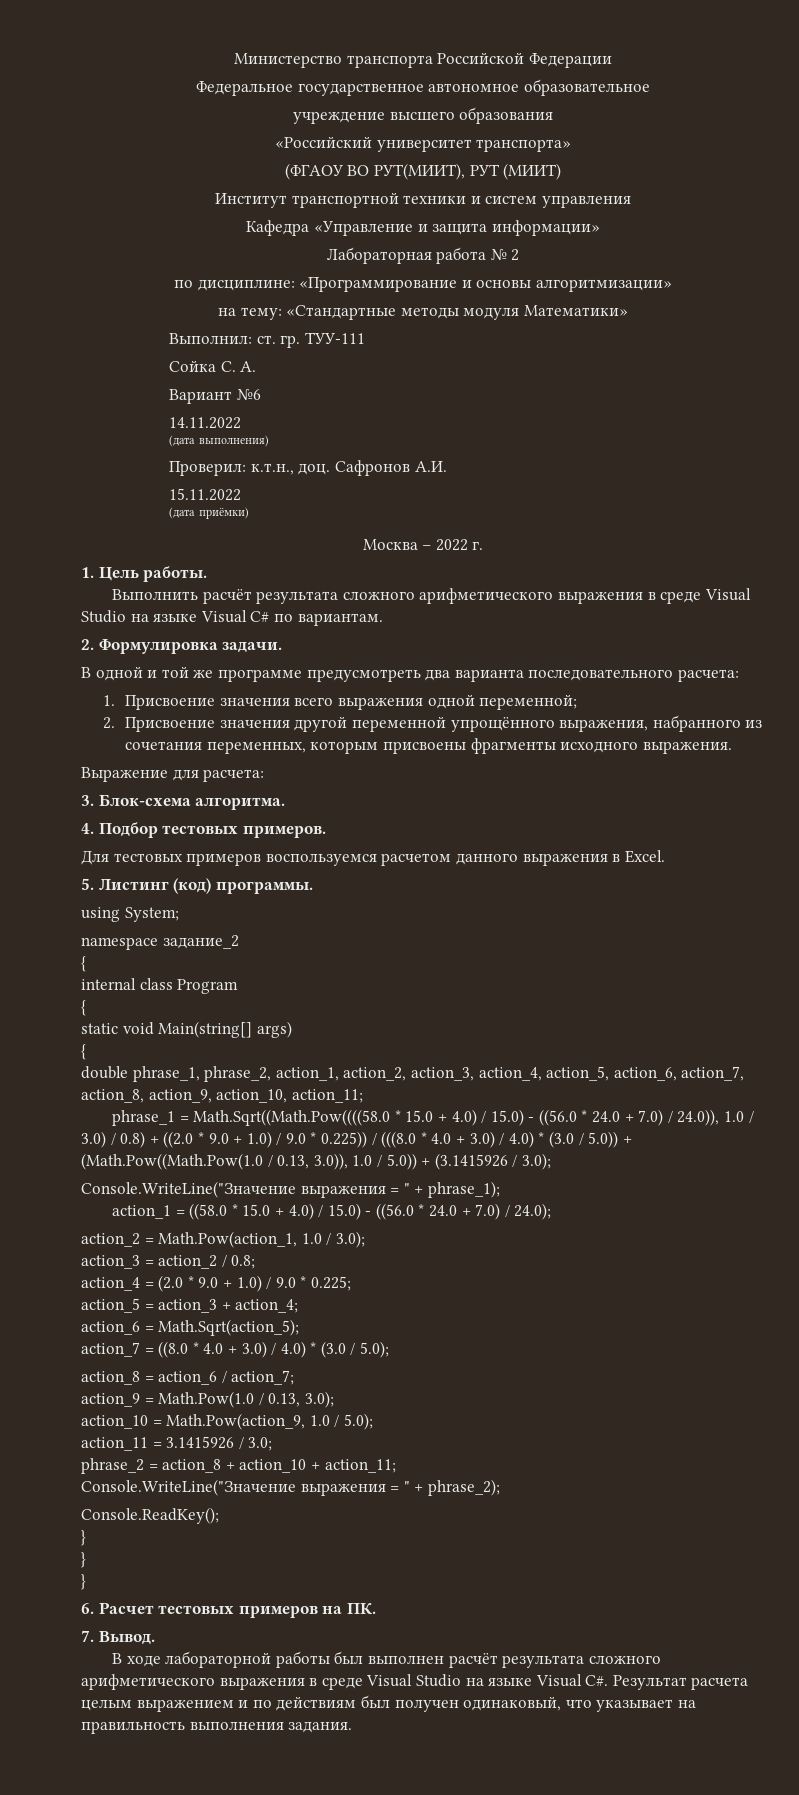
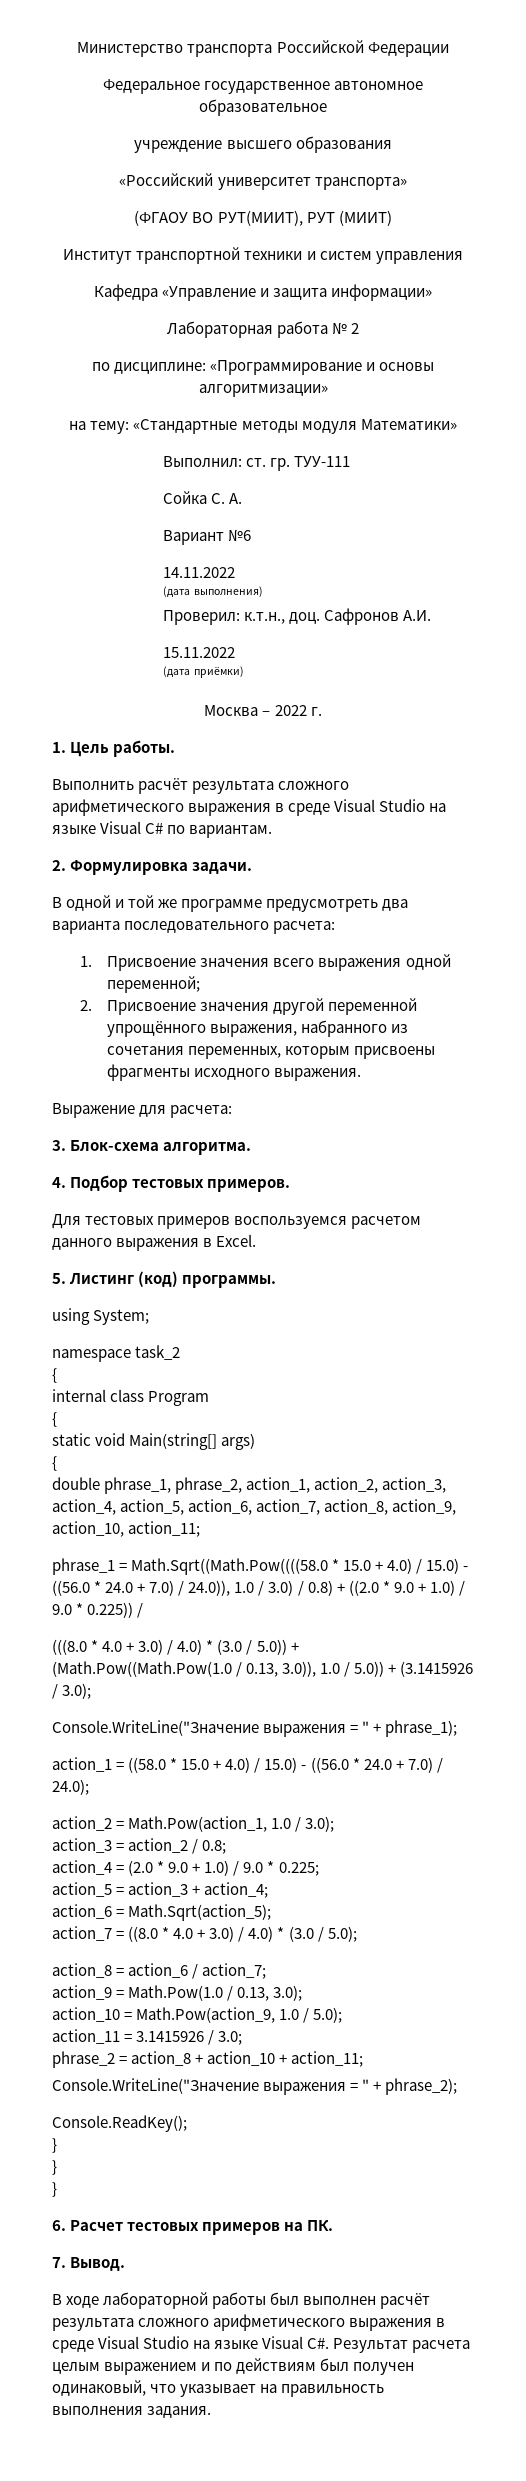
[162,935,239,949] задание_2 -> [135,1345,181,1360] task_2
(377, 1139) none -> (144, 1610) //

